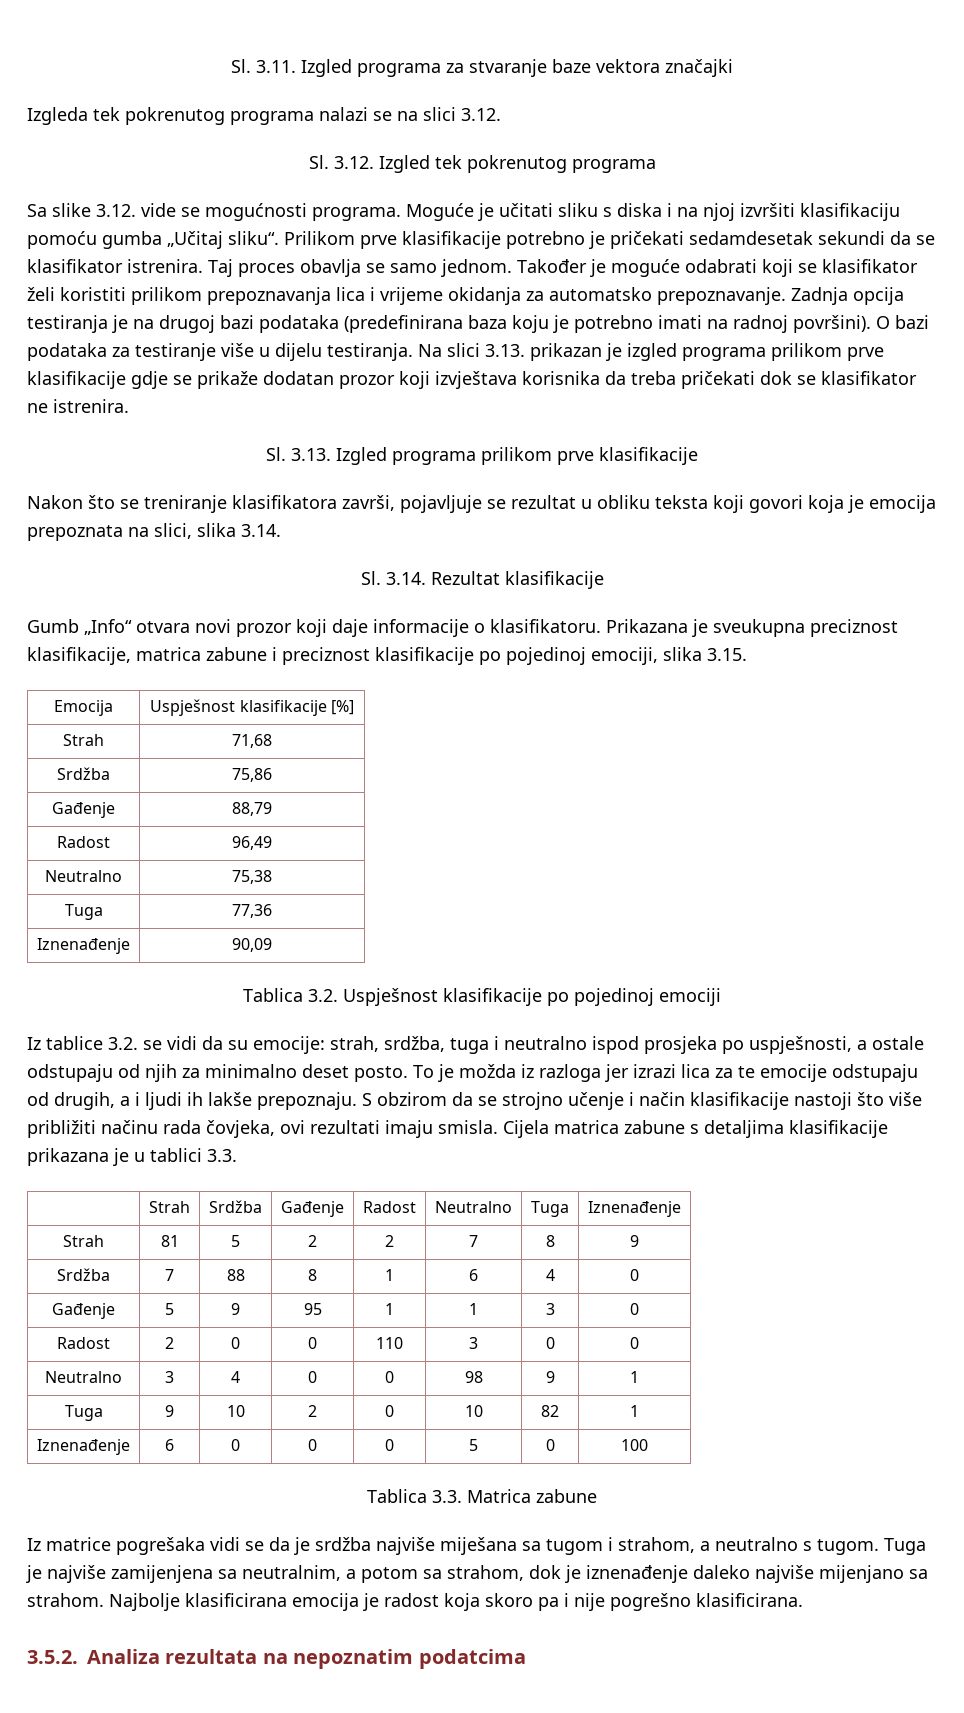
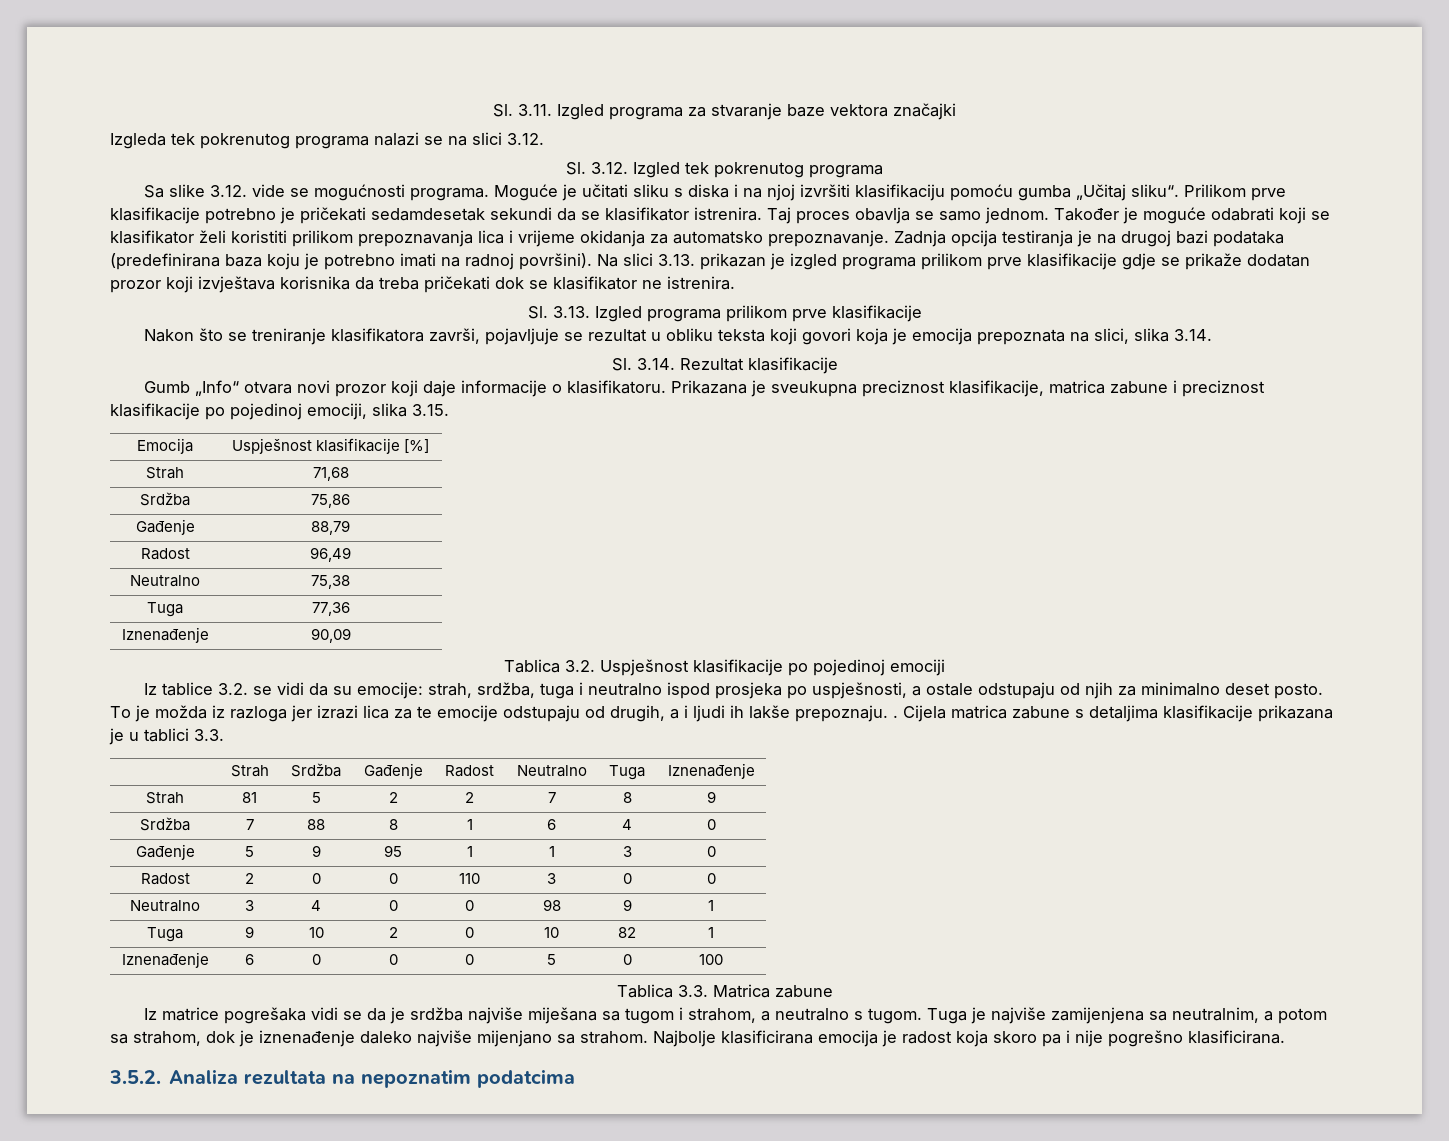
[876,315,929,329] [27,343,413,361] O bazi podataka za testiranje više u dijelu testiranja. -> (592, 261) none
[362,1092,922,1110] [27,1120,498,1138] S obzirom da se strojno učenje i način klasifikacije nastoji što više približiti načinu rada čovjeka, ovi rezultati imaju smisla. -> [893,715,898,718] .

